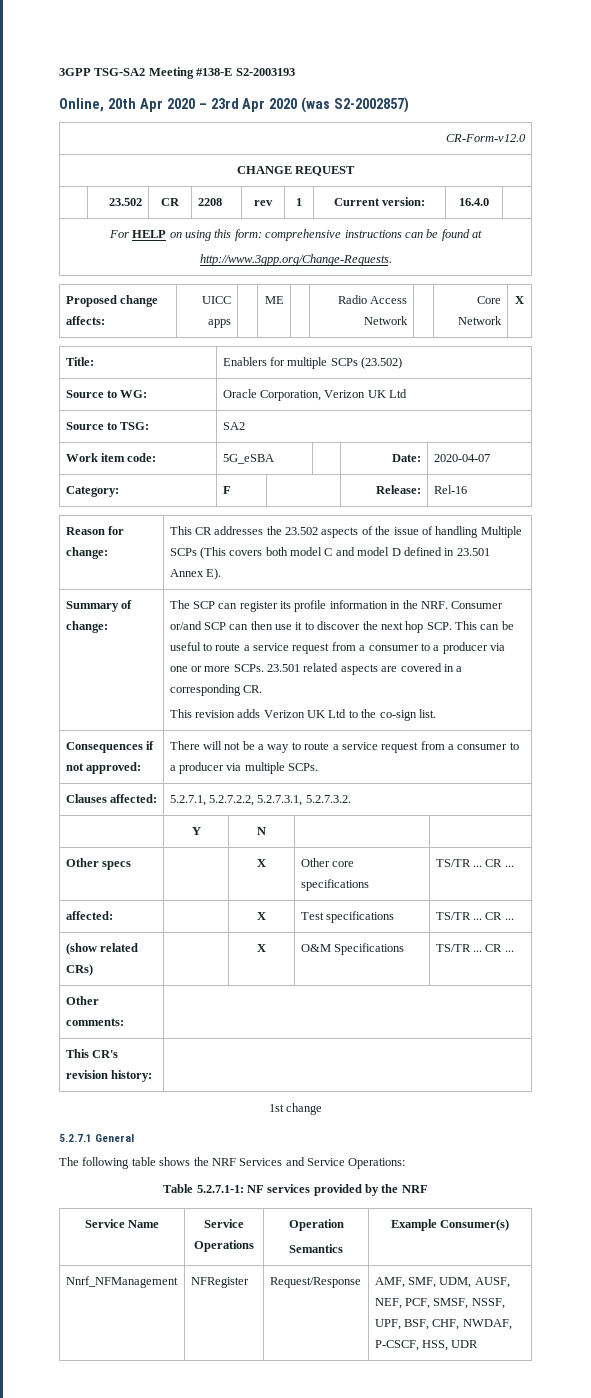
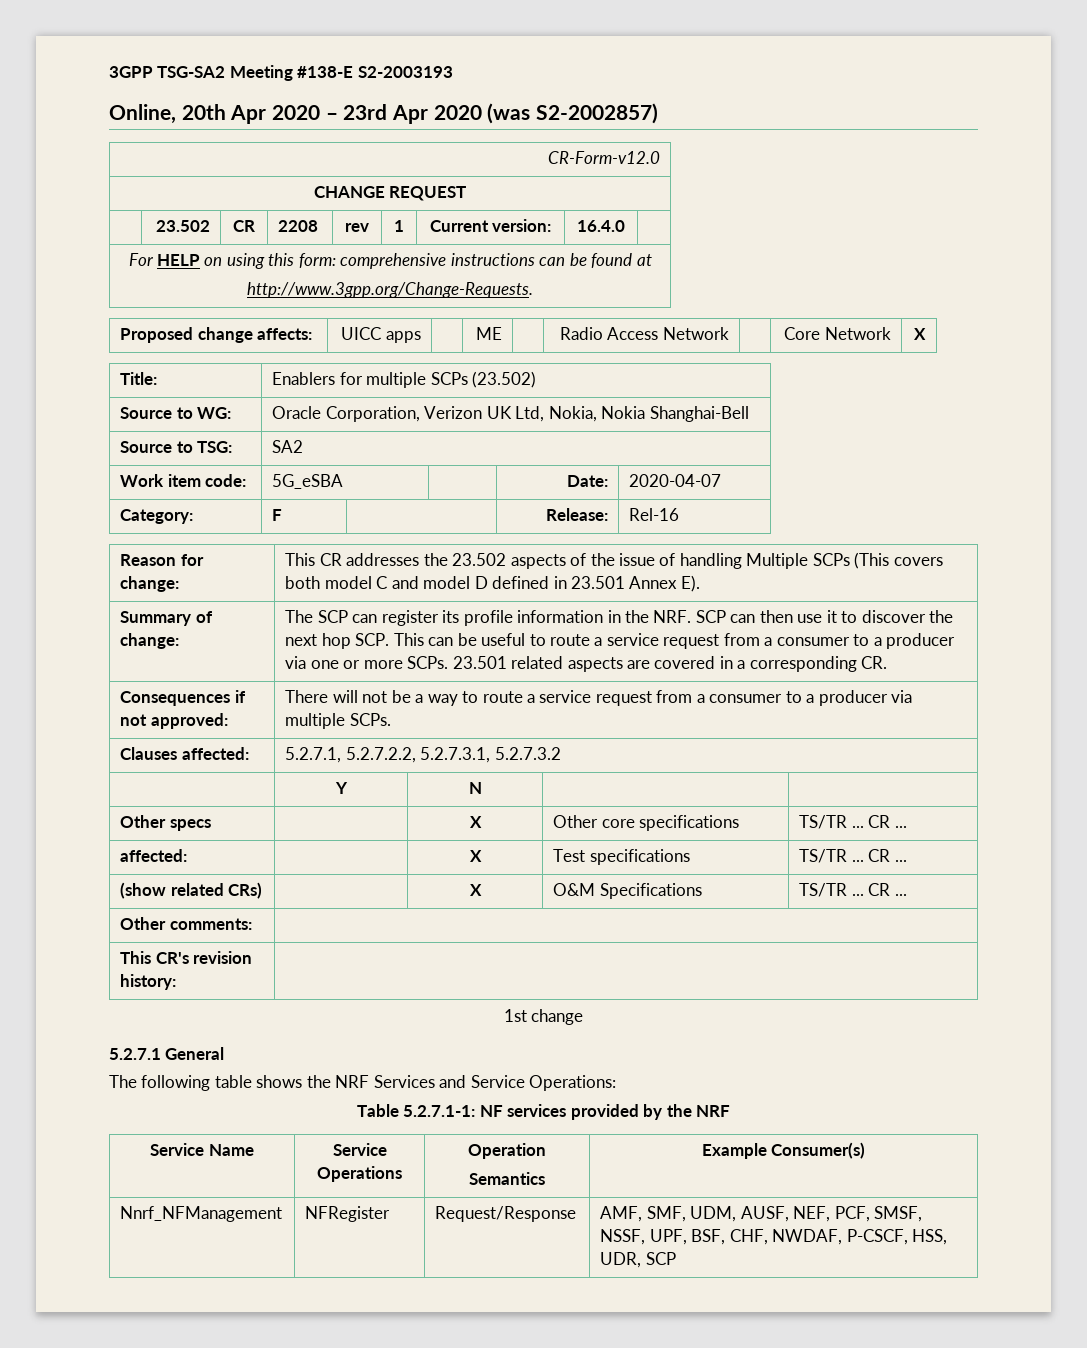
[389,389,408,398] Ltd -> [515,406,749,422] Ltd, Nokia, Nokia Shanghai-Bell
[451,601,504,609] [169,621,202,630] Consumer or/and -> (692, 616) none
[169,709,436,721] // This revision adds Verizon UK Ltd to the co-sign list. -> (888, 662) none
[305,795,351,803] 5.2.7.3.2. -> [494,747,561,760] 5.2.7.3.2
[451,1340,479,1348] UDR -> [600,1252,676,1268] UDR, SCP

